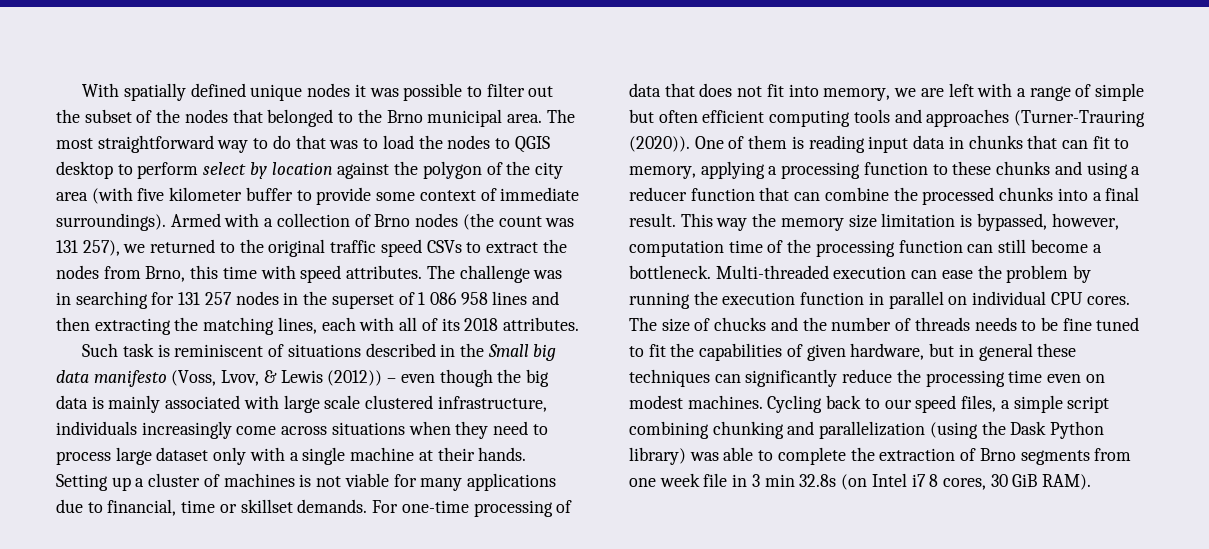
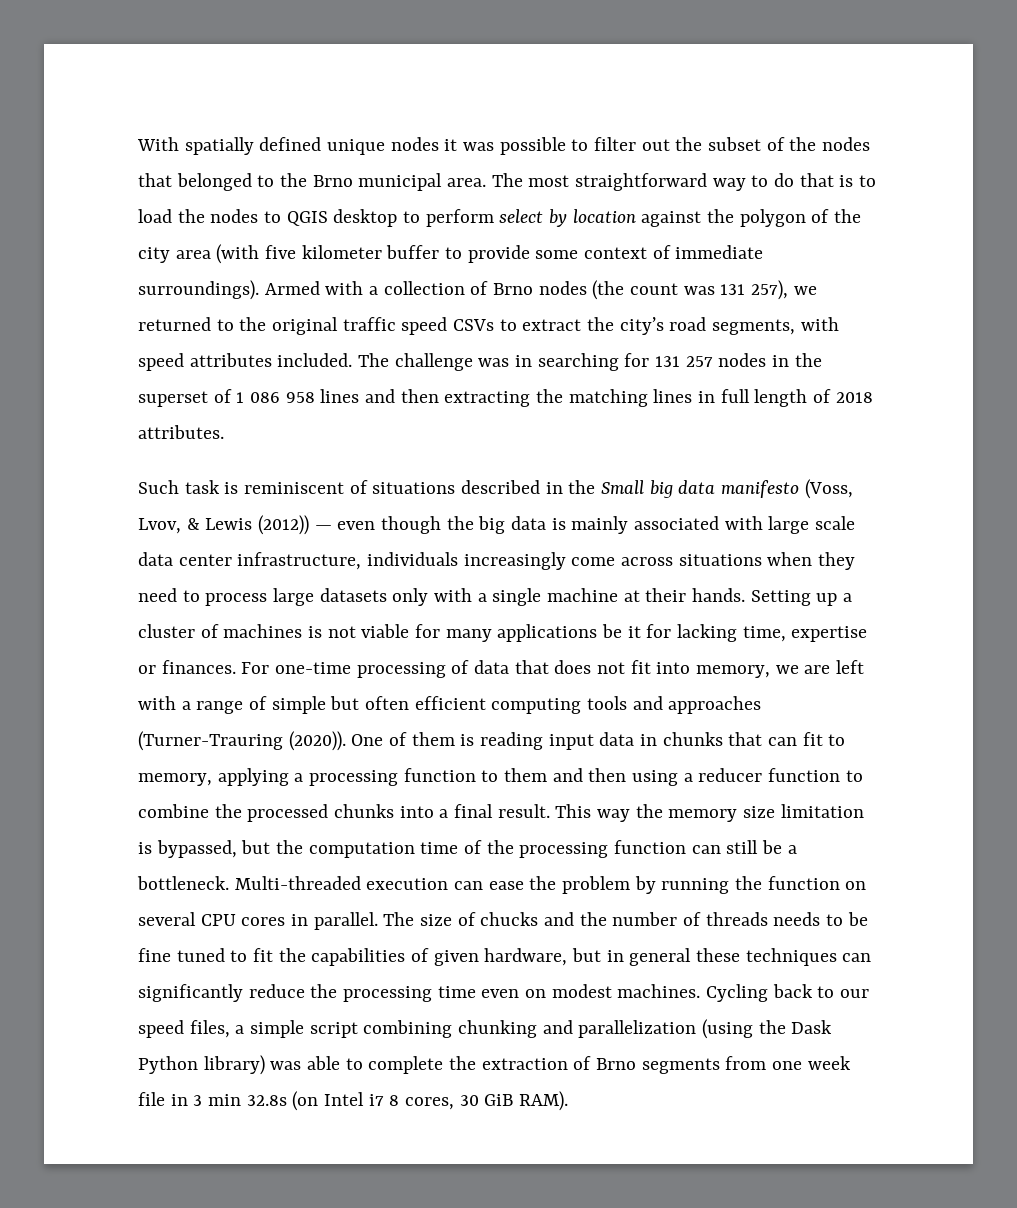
[329,140,359,149] was -> [839,175,854,187] is
[56,265,423,283] nodes from Brno, this time with speed attributes. -> [619,317,839,335] [138,353,353,371] city’s road segments, with speed attributes included.
[277,317,460,334] lines, each with all of its -> [653,389,832,407] lines in full length of
[387,378,397,383] – -> [314,525,332,530] —
[365,395,434,409] clustered -> [138,552,232,566] data center
[156,447,209,461] dataset -> [319,588,387,602] datasets
[56,499,368,516] due to financial, time or skillset demands. -> [602,624,868,642] [138,660,236,674] be it for lacking time, expertise or finances.
[952,161,1082,175] these chunks and -> [504,768,627,782] them and then
[759,187,821,201] that can -> [845,770,863,782] to
[1051,213,1119,230] however, -> [241,840,304,854] but the
[1030,239,1088,253] become -> [762,840,783,854] be
[722,291,1130,309] execution function in parallel on individual CPU cores. -> [767,876,867,890] [138,912,378,930] function on several CPU cores in parallel.

